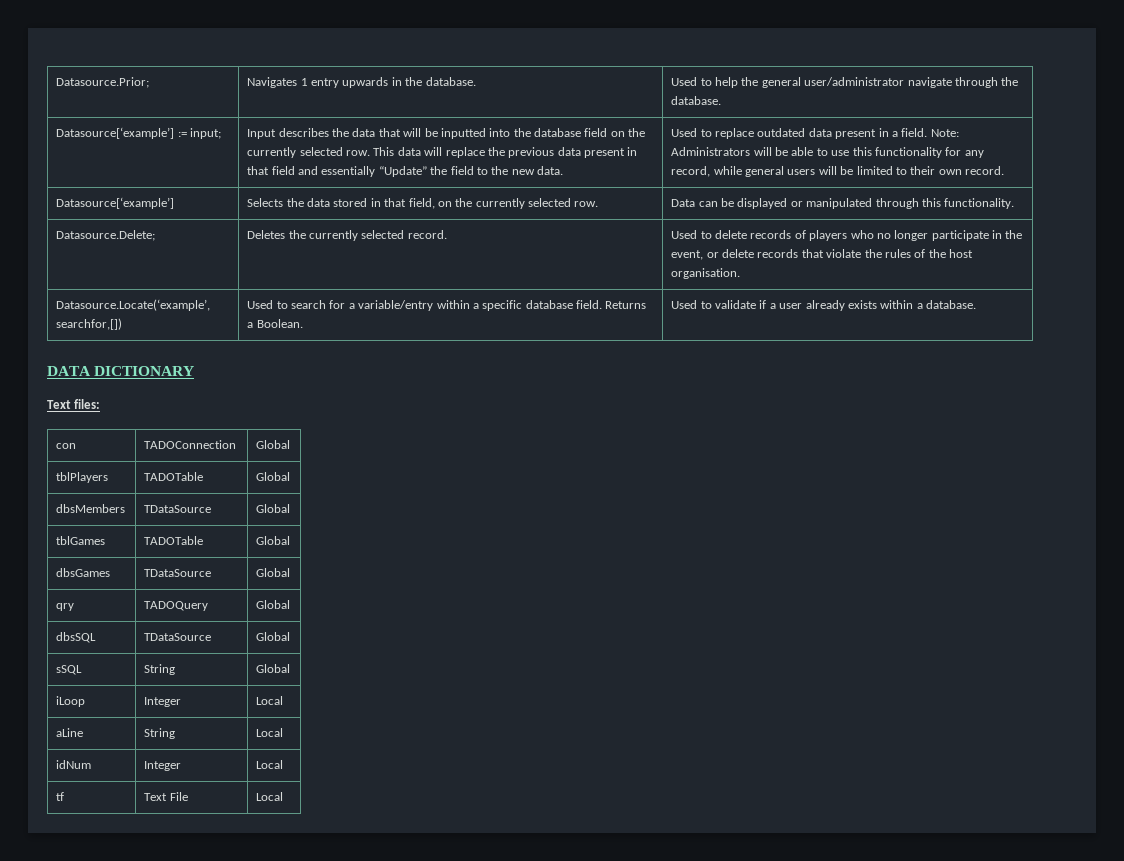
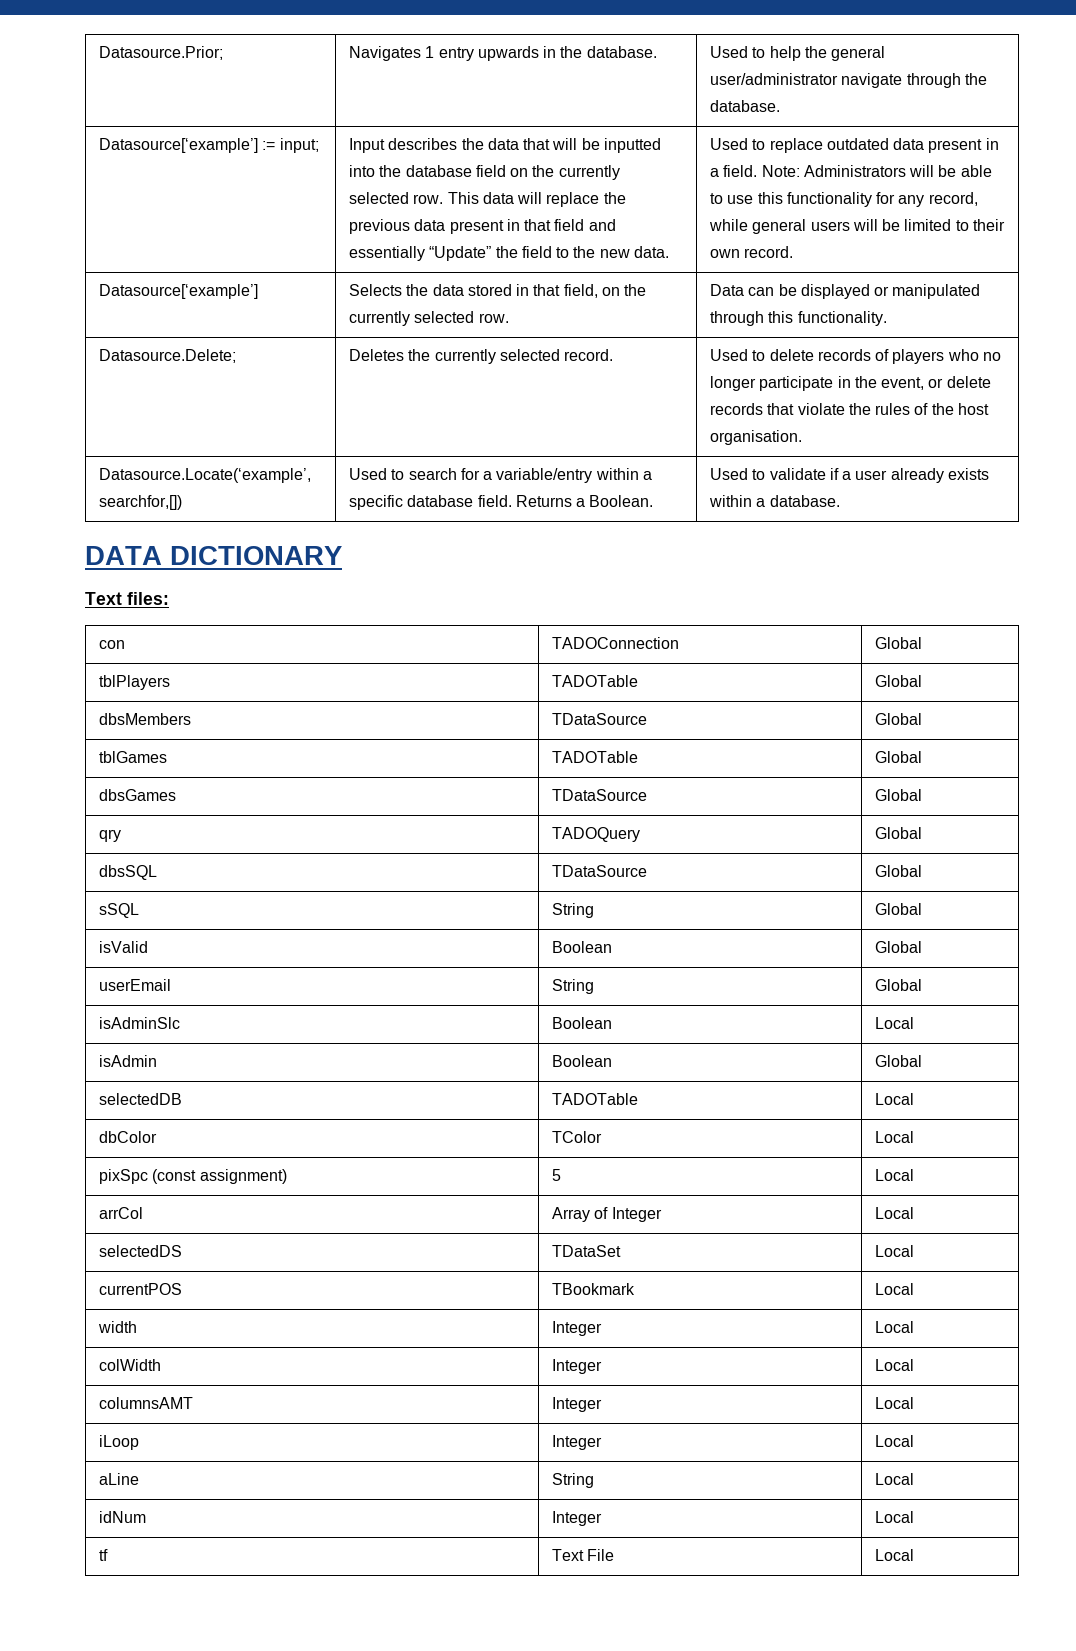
(291, 668) none -> [98,941,148,953] [551,941,612,953] [874,941,922,953] [98,979,171,991] [551,979,594,994] [874,979,922,991] [98,1017,180,1029] [551,1017,612,1029] [874,1017,914,1029] [98,1055,157,1067] [551,1055,612,1067] [874,1055,922,1067] [98,1093,182,1105] [551,1093,638,1105] [874,1093,914,1105] [98,1131,157,1143] [551,1131,602,1143] [874,1131,914,1143] [98,1169,287,1184] [551,1169,561,1181] [874,1169,914,1181] [98,1207,143,1219] [551,1207,662,1222] [874,1207,914,1219] [98,1245,182,1257] [551,1245,621,1257] [874,1245,914,1257] [98,1283,182,1295] [551,1283,635,1295] [874,1283,914,1295] [97,1321,137,1333] [551,1321,602,1336] [874,1321,914,1333] [98,1359,161,1371] [551,1359,602,1374] [874,1359,914,1371] [98,1397,193,1409] [551,1397,602,1412] [874,1397,914,1409] // isValid | Boolean | Global // userEmail | String | Global // isAdminSlc | Boolean | Local // isAdmin | Boolean | Global // selectedDB | TADOTable | Local // dbColor | TColor | Local // pixSpc (const assignment) | 5 | Local // arrCol | Array of Integer | Local // selectedDS | TDataSet | Local // currentPOS | TBookmark | Local // width | Integer | Local // colWidth | Integer | Local // columnsAMT | Integer | Local

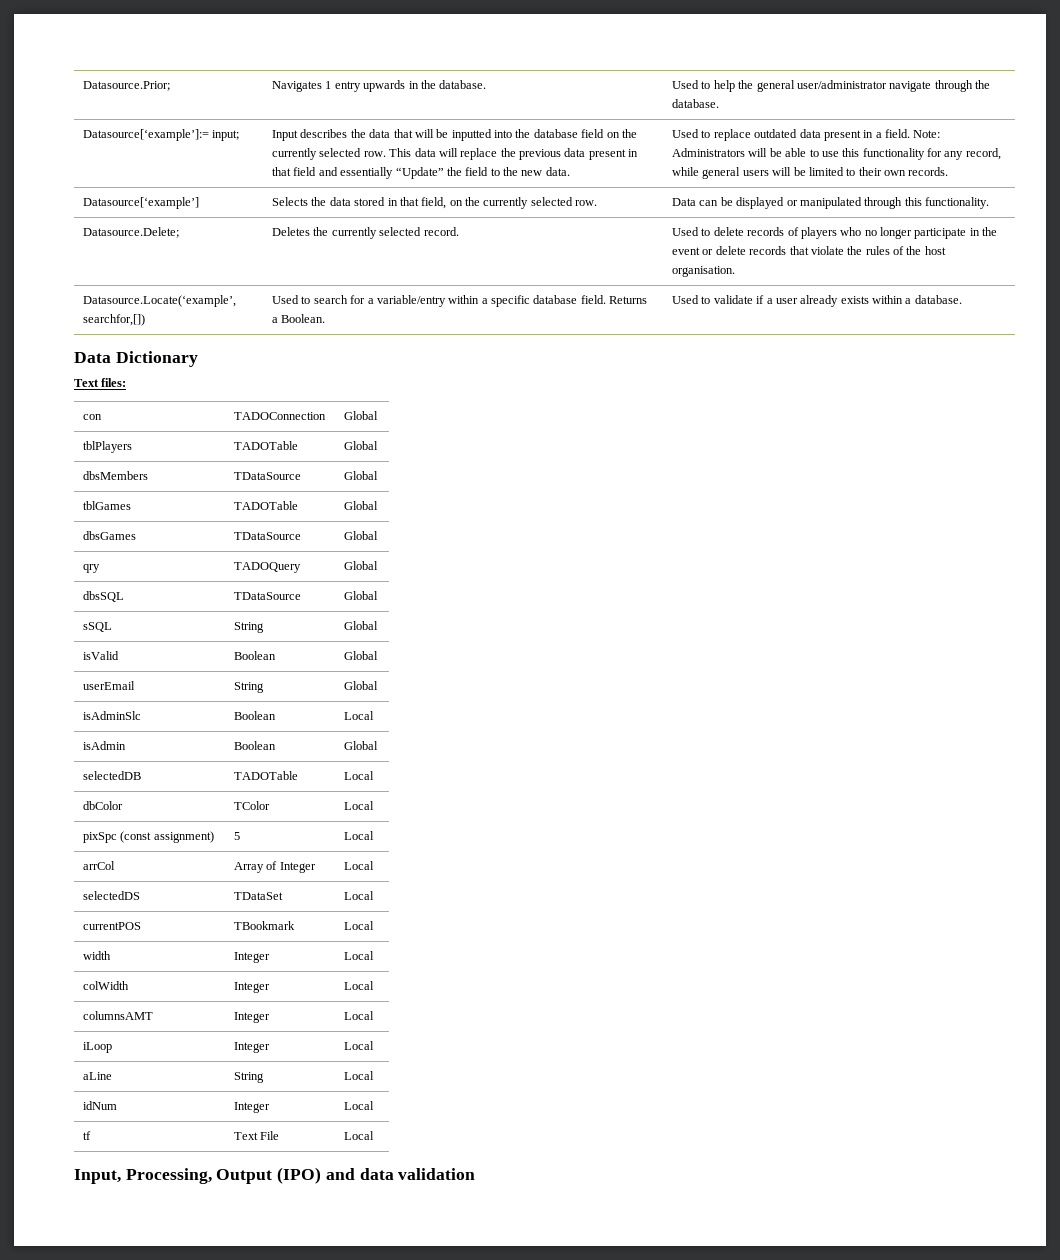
[98,138,276,153] Datasource[‘example’] := -> [83,129,210,141] Datasource[‘example’]:=
[744,246,794,258] record. -> [908,167,949,176] records.
[881,377,925,390] event, -> [672,247,701,255] event
[85,546,342,565] DATA DICTIONARY -> [74,351,198,367] Data Dictionary
(914, 1555) none -> [74,1167,476,1184] // Input, Processing, Output (IPO) and data validation

